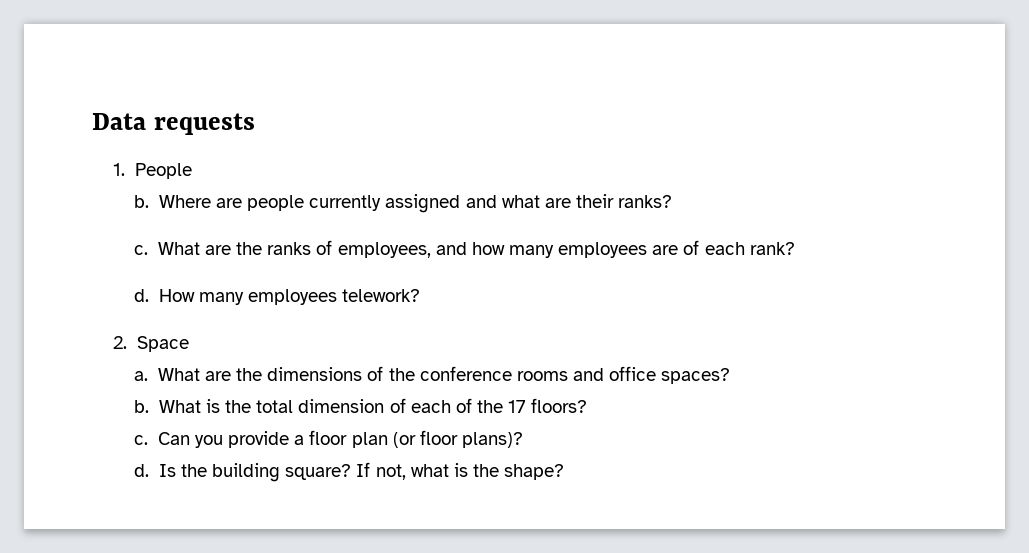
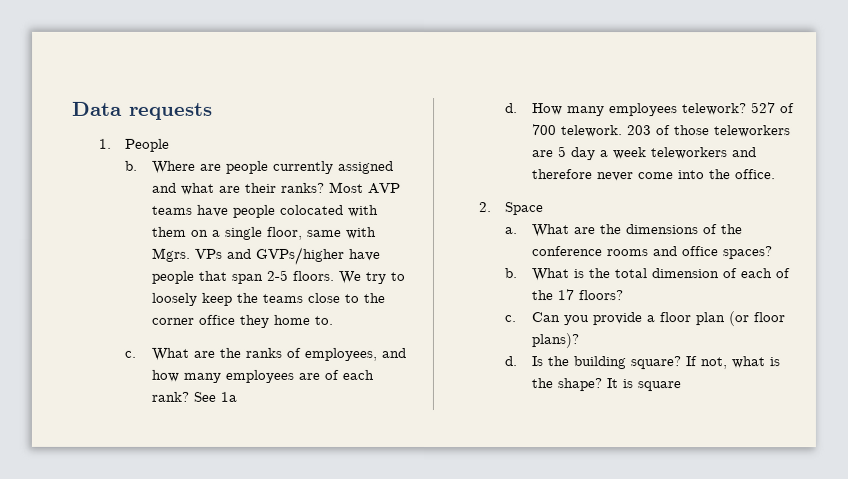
(673, 201) none -> [328,181,401,194] [151,204,379,218] [151,226,377,240] [150,246,380,265] [150,269,405,284] [150,292,385,306] [150,314,333,328] Most AVP teams have people colocated with them on a single floor, same with Mgrs. VPs and GVPs/higher have people that span 2-5 floors. We try to loosely keep the teams close to the corner office they home to.
(795, 248) none -> [192,391,237,402] See 1a
(421, 295) none -> [750,102,795,114] [531,124,791,138] [531,146,757,161] [531,169,776,182] 527 of 700 telework. 203 of those teleworkers are 5 day a week teleworkers and therefore never come into the office.
(565, 472) none -> [605,378,681,392] It is square

